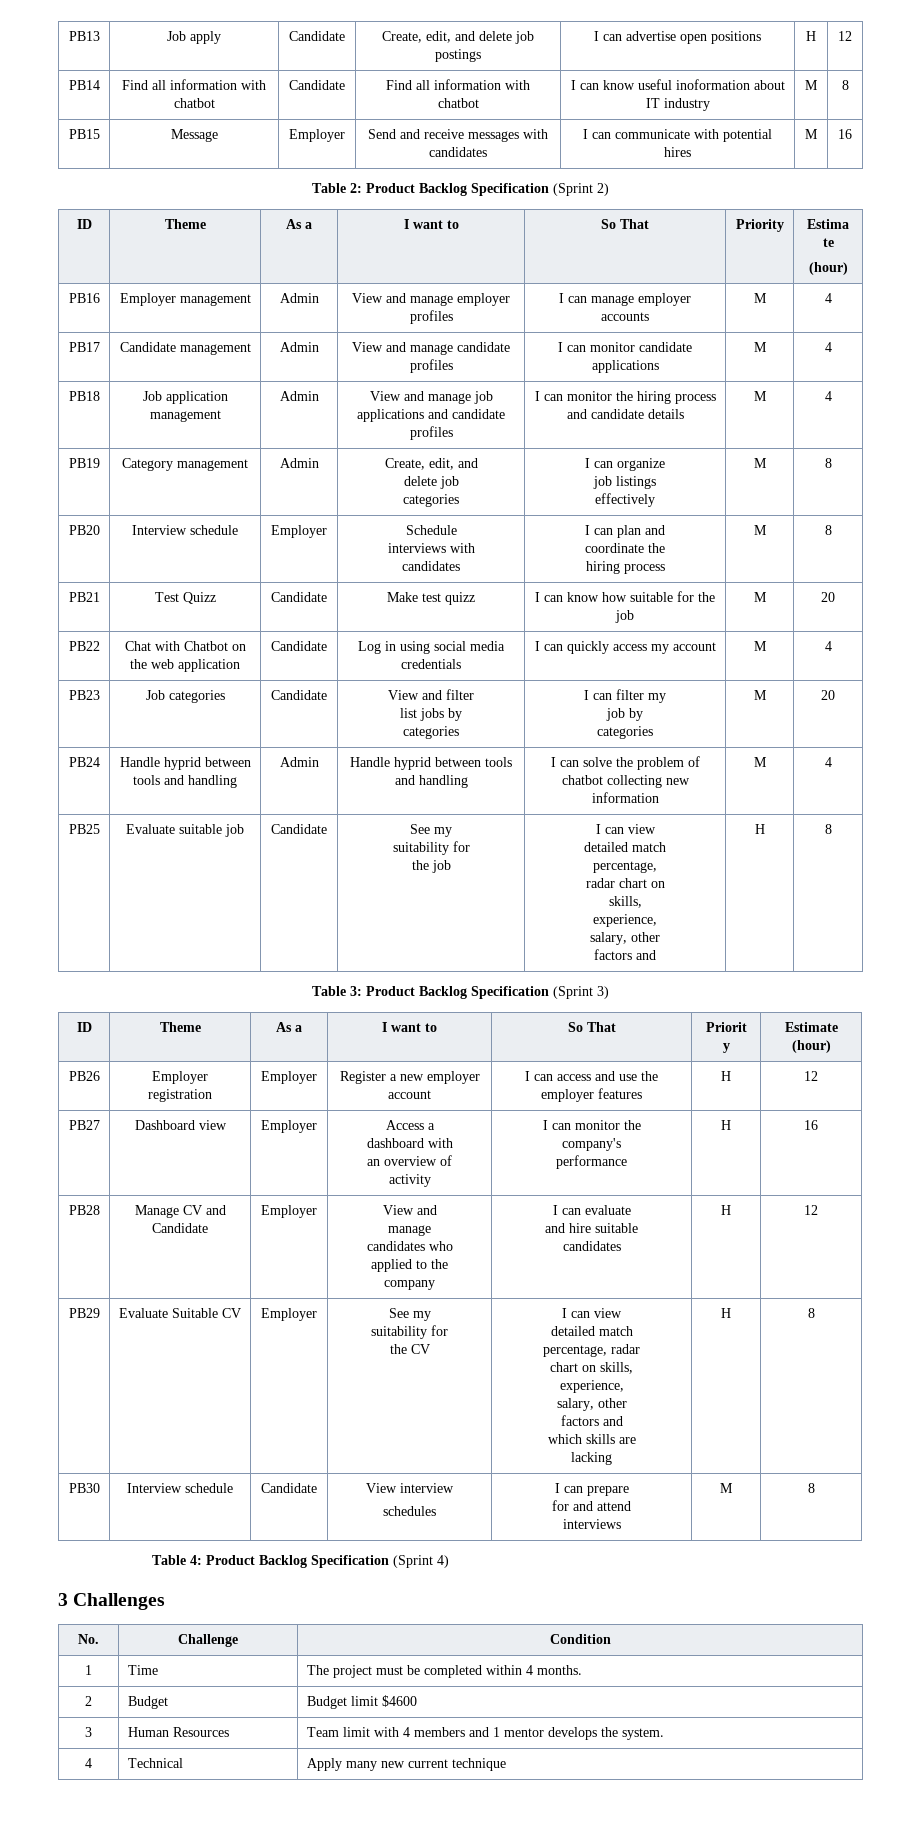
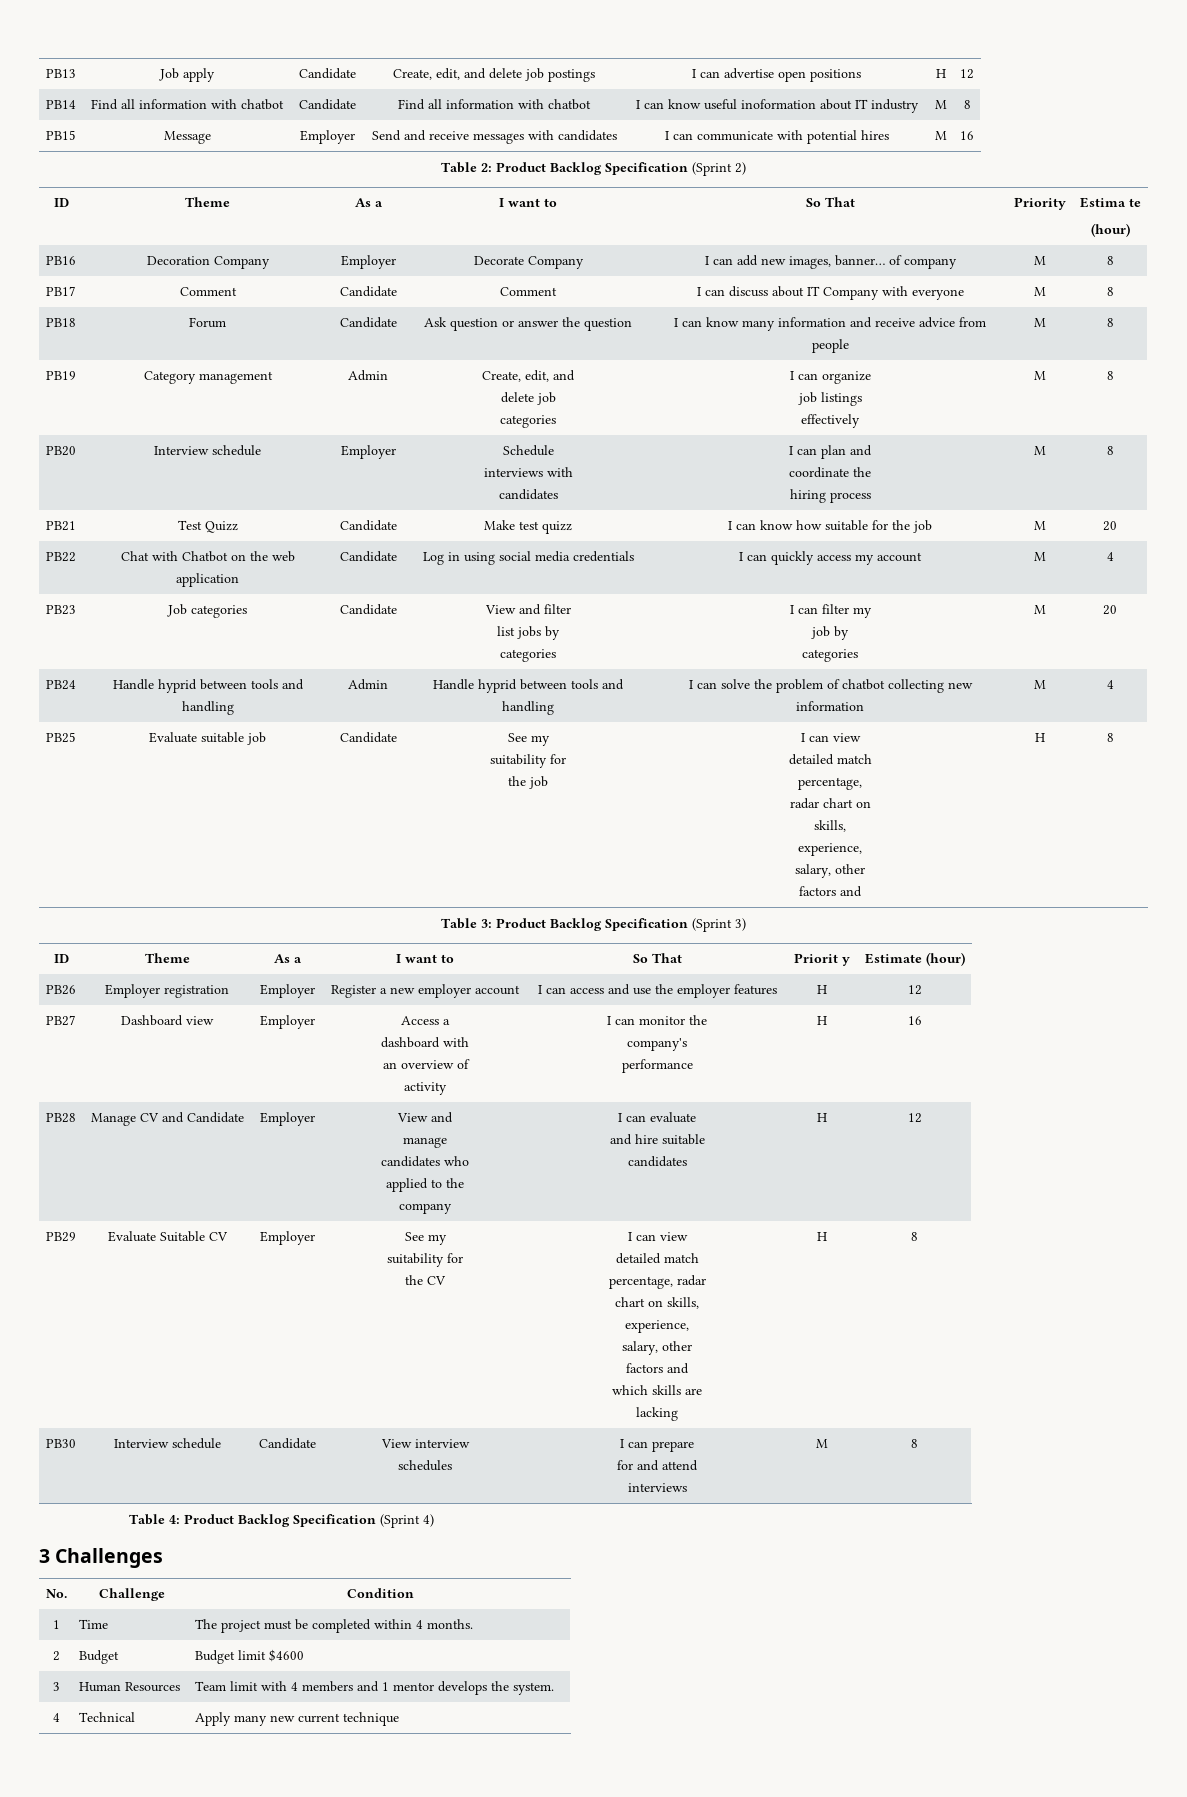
[119,293,251,306] [279,293,319,303] [352,293,510,306] [409,310,453,324] [559,293,691,306] [601,312,649,321] [753,293,767,303] [824,293,832,303] | Employer management | Admin | View and manage employer profiles | I can manage employer accounts | M | 4 -> [146,256,270,269] [340,255,396,269] [473,256,584,269] [704,255,957,269] [1034,256,1046,265] [1106,256,1114,265] | Decoration Company | Employer | Decorate Company | I can add new images, banner… of company | M | 8
[119,342,251,355] [279,342,319,352] [352,342,510,355] [409,359,453,373] [558,342,692,352] [591,360,659,373] [753,342,767,352] [824,342,832,352] | Candidate management | Admin | View and manage candidate profiles | I can monitor candidate applications | M | 4 -> [179,287,237,296] [339,286,397,297] [500,287,557,296] [696,286,964,300] [1034,287,1046,296] [1106,287,1114,296] | Comment | Candidate | Comment | I can discuss about IT Company with everyone | M | 8
[142,391,228,404] [149,410,221,422] [279,391,319,401] [369,391,493,404] [357,409,505,422] [409,426,453,440] [534,391,716,404] [566,409,684,419] [753,391,767,401] [824,391,832,401] Job application management | Admin | View and manage job applications and candidate profiles | I can monitor the hiring process and candidate details | M | 4 -> [189,317,226,328] [339,317,397,328] [424,317,632,331] [674,317,986,331] [811,339,849,353] [1034,318,1046,327] [1106,318,1114,327] Forum | Candidate | Ask question or answer the question | I can know many information and receive advice from people | M | 8

